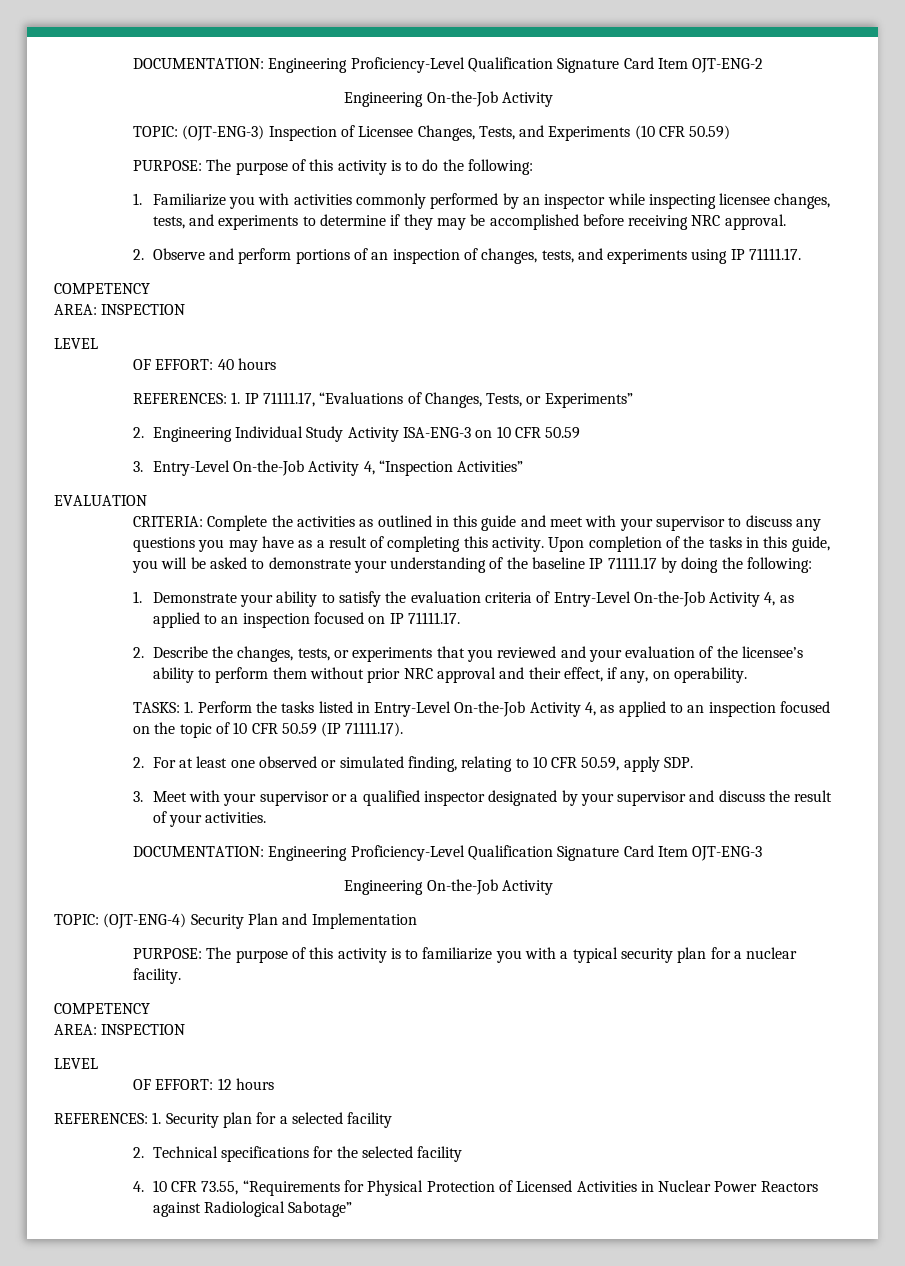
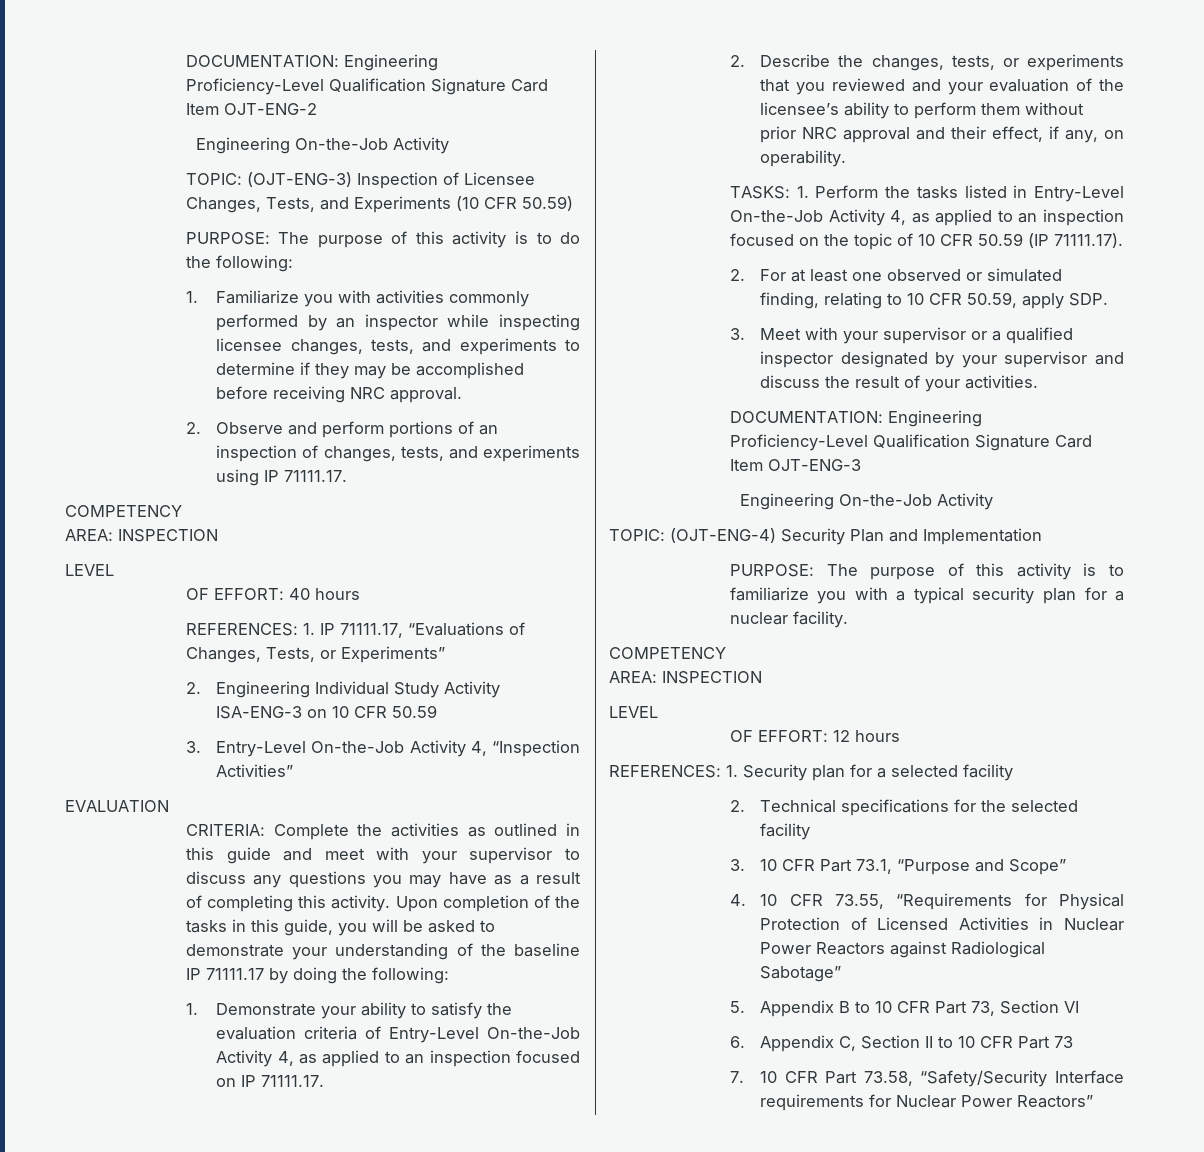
[132,1180,197,1192] 4. 10 CFR -> [729,859,1067,875] [729,894,823,906] 3. 10 CFR Part 73.1, “Purpose and Scope” // 4. 10 CFR
(353, 1209) none -> [729,1000,1080,1017] [729,1035,1074,1052] [729,1070,1124,1087] [760,1094,1094,1111] // 5. Appendix B to 10 CFR Part 73, Section VI // 6. Appendix C, Section II to 10 CFR Part 73 // 7. 10 CFR Part 73.58, “Safety/Security Interface requirements for Nuclear Power Reactors”

